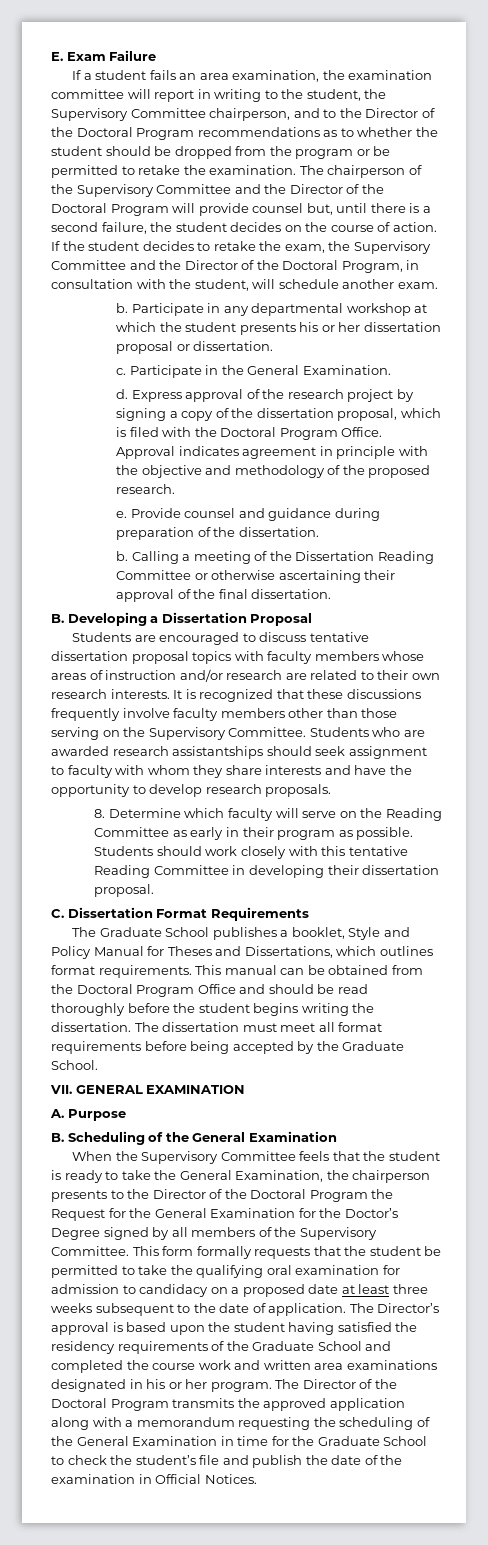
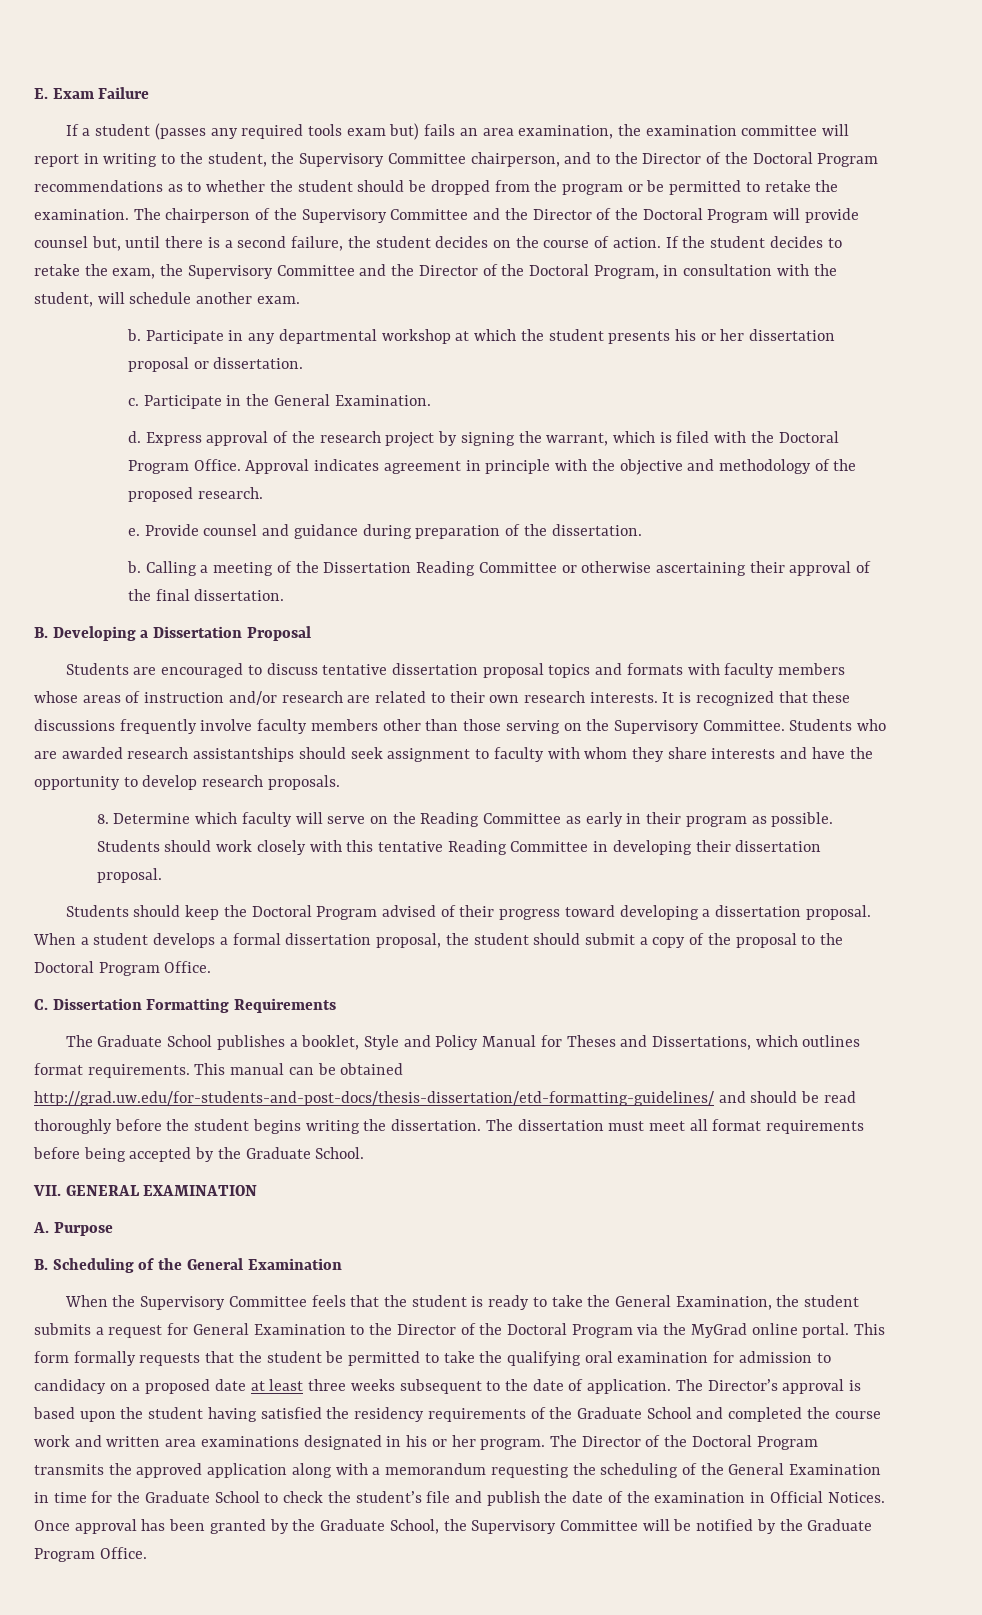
(147, 75) none -> [154,123,420,140] (passes any required tools exam but)
[169,408,398,421] a copy of the dissertation proposal, -> [518,431,609,446] the warrant,
(232, 657) none -> [595,663,683,675] and formats
(155, 890) none -> [65,905,871,920] [33,933,844,948] [34,961,212,976] // Students should keep the Doctoral Program advised of their progress toward developing a dissertation proposal. When a student develops a formal dissertation proposal, the student should submit a copy of the proposal to the Doctoral Program Office.
[156,909,208,918] Format -> [146,998,230,1013] Formatting
[391,965,423,975] [51,984,236,997] from the Doctoral Program Office -> [34,1091,714,1106] http://grad.uw.edu/for-students-and-post-docs/thesis-dissertation/etd-formatting-guidelines/
[352,1170,431,1183] [51,1189,394,1202] [51,1208,398,1221] [51,1227,377,1240] [51,1246,129,1256] chairperson presents to the Director of the Doctoral Program the Request for the General Examination for the Doctor’s Degree signed by all members of the Supervisory Committee. -> [804,1295,860,1307] [34,1323,850,1338] student submits a request for General Examination to the Director of the Doctoral Program via the MyGrad online portal.
(257, 1479) none -> [34,1519,873,1534] [34,1547,147,1562] Once approval has been granted by the Graduate School, the Supervisory Committee will be notified by the Graduate Program Office.

